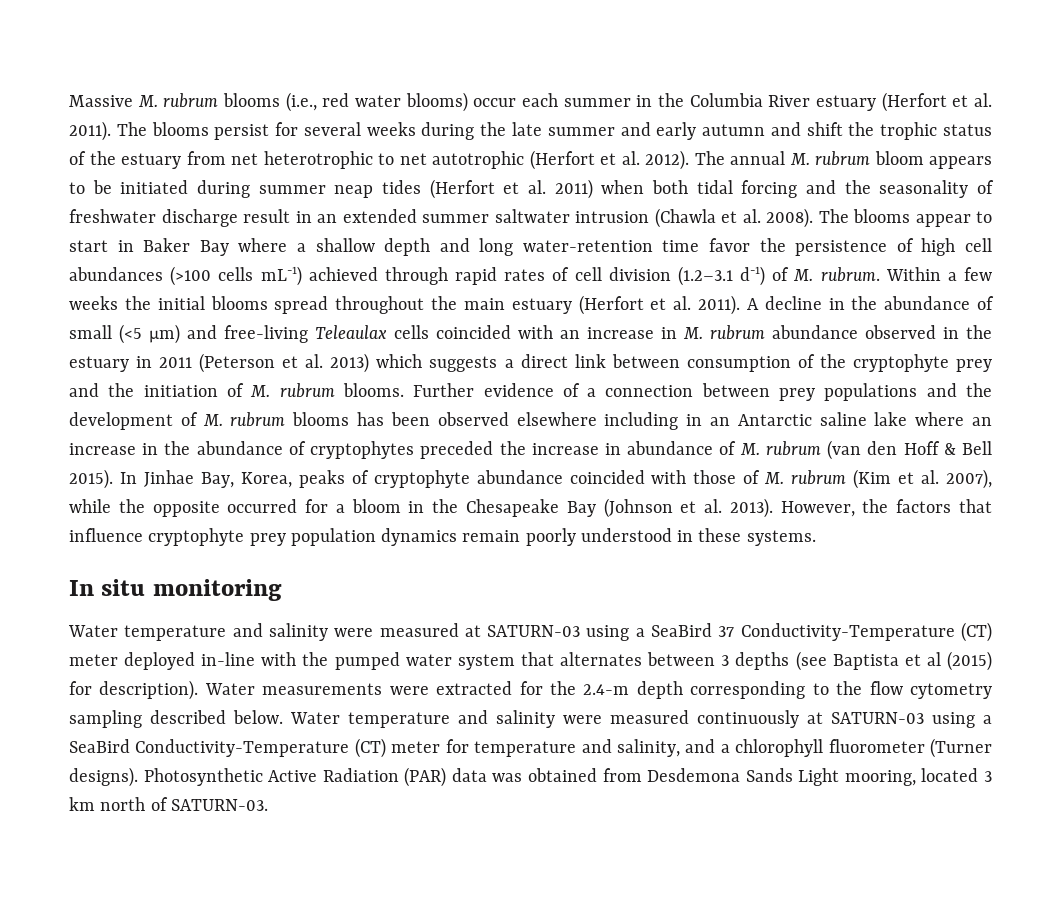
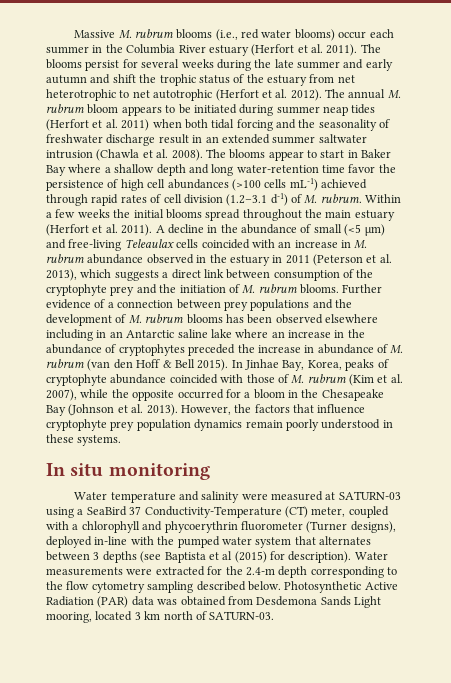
[330,353,370,373] 2013) -> [46,269,77,281] 2013),
[69,654,118,666] meter -> [311,506,389,518] [46,521,396,533] meter, coupled with a chlorophyll and phycoerythrin fluorometer (Turner designs),
[290,710,992,728] [69,738,992,758] [69,767,138,787] Water temperature and salinity were measured continuously at SATURN-03 using a SeaBird Conductivity-Temperature (CT) meter for temperature and salinity, and a chlorophyll fluorometer (Turner designs). -> (281, 586) none

